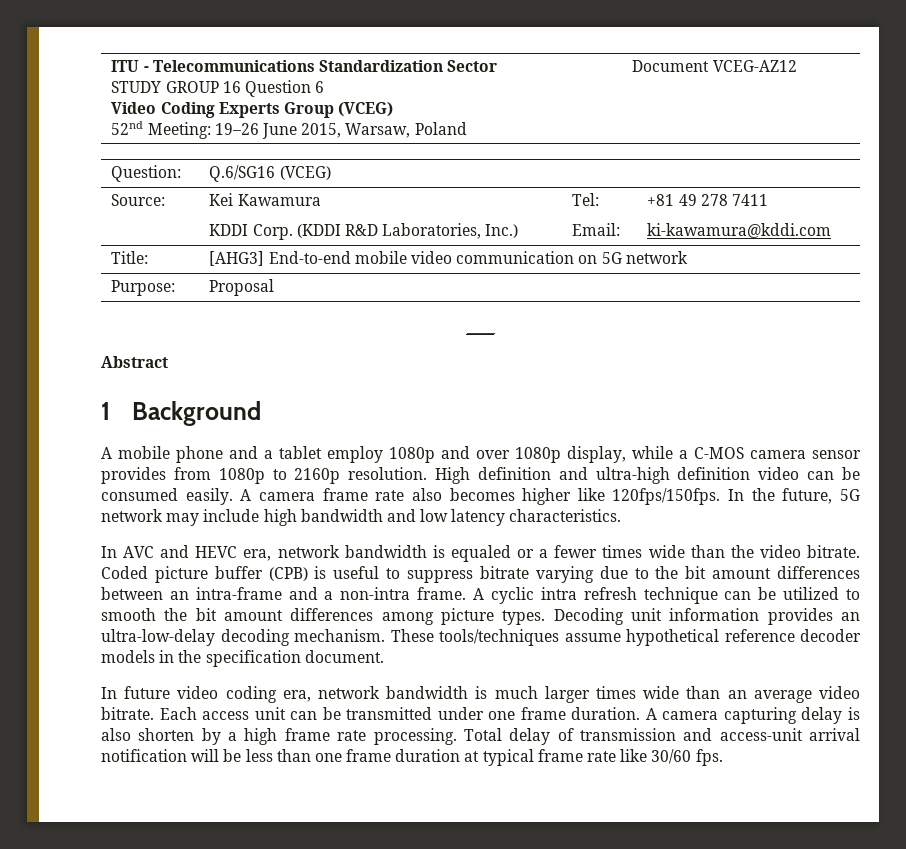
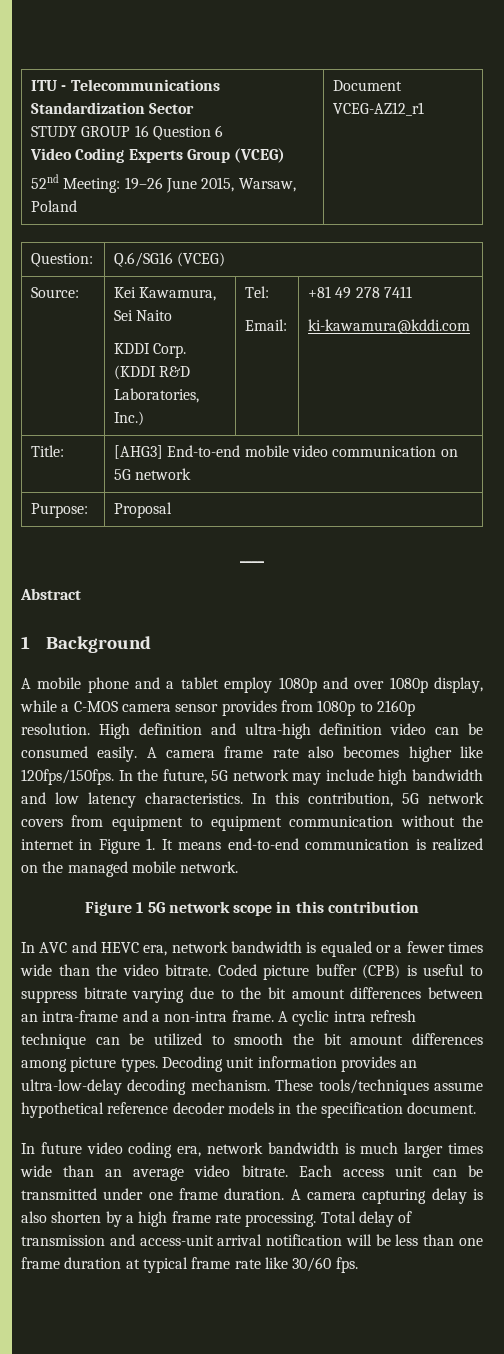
[712,60,797,72] VCEG-AZ12 -> [333,102,425,116] VCEG-AZ12_r1
[237,194,321,206] Kawamura -> [139,287,217,301] [114,310,173,321] Kawamura, Sei Naito
(622, 515) none -> [252,792,484,807] [21,815,483,831] [21,838,484,854] [21,861,239,877] [84,901,420,916] In this contribution, 5G network covers from equipment to equipment communication without the internet in Figure 1. It means end-to-end communication is realized on the managed mobile network. // Figure 1 5G network scope in this contribution

